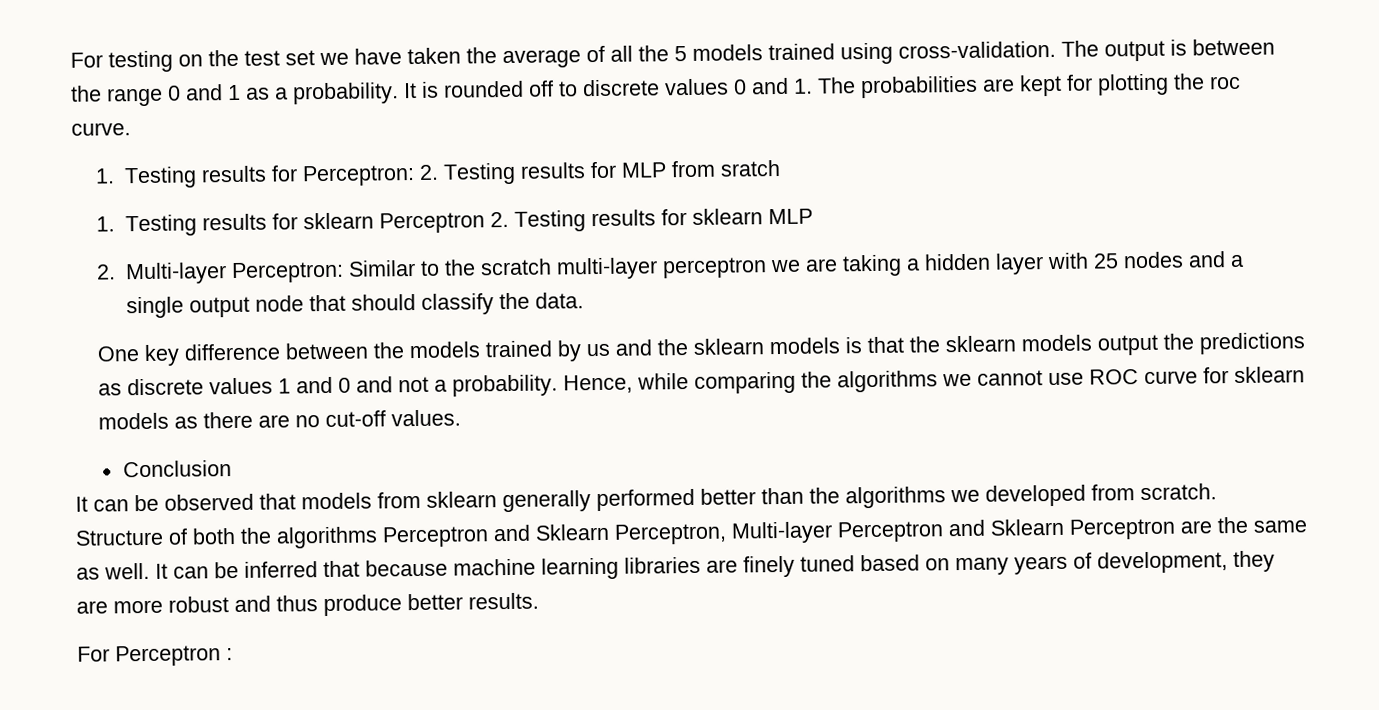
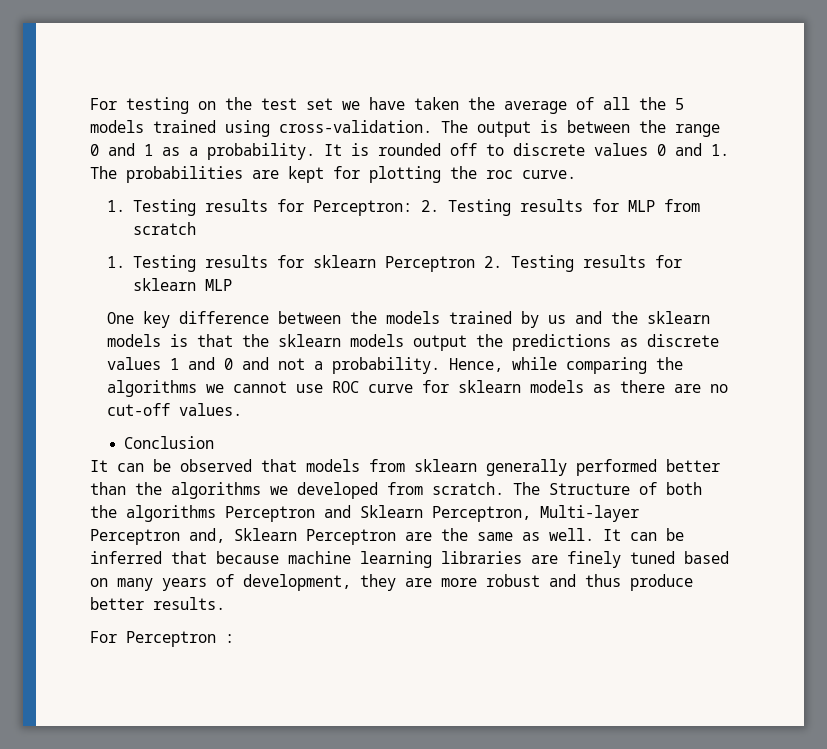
[719,159,781,177] sratch -> [132,222,196,235] scratch
[95,251,1244,285] [125,292,584,319] // 2. Multi-layer Perceptron: Similar to the scratch multi-layer perceptron we are taking a hidden layer with 25 nodes and a single output node that should classify the data. -> (232, 285) none
(1217, 492) none -> [513,482,540,495] The
[948,519,986,537] and -> [189,528,225,543] and,

